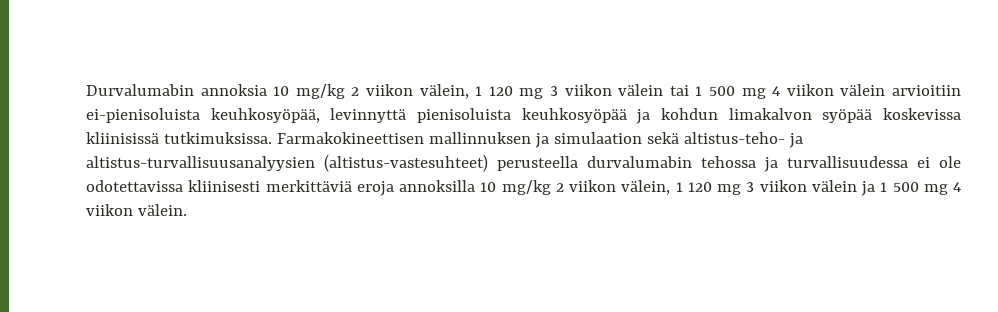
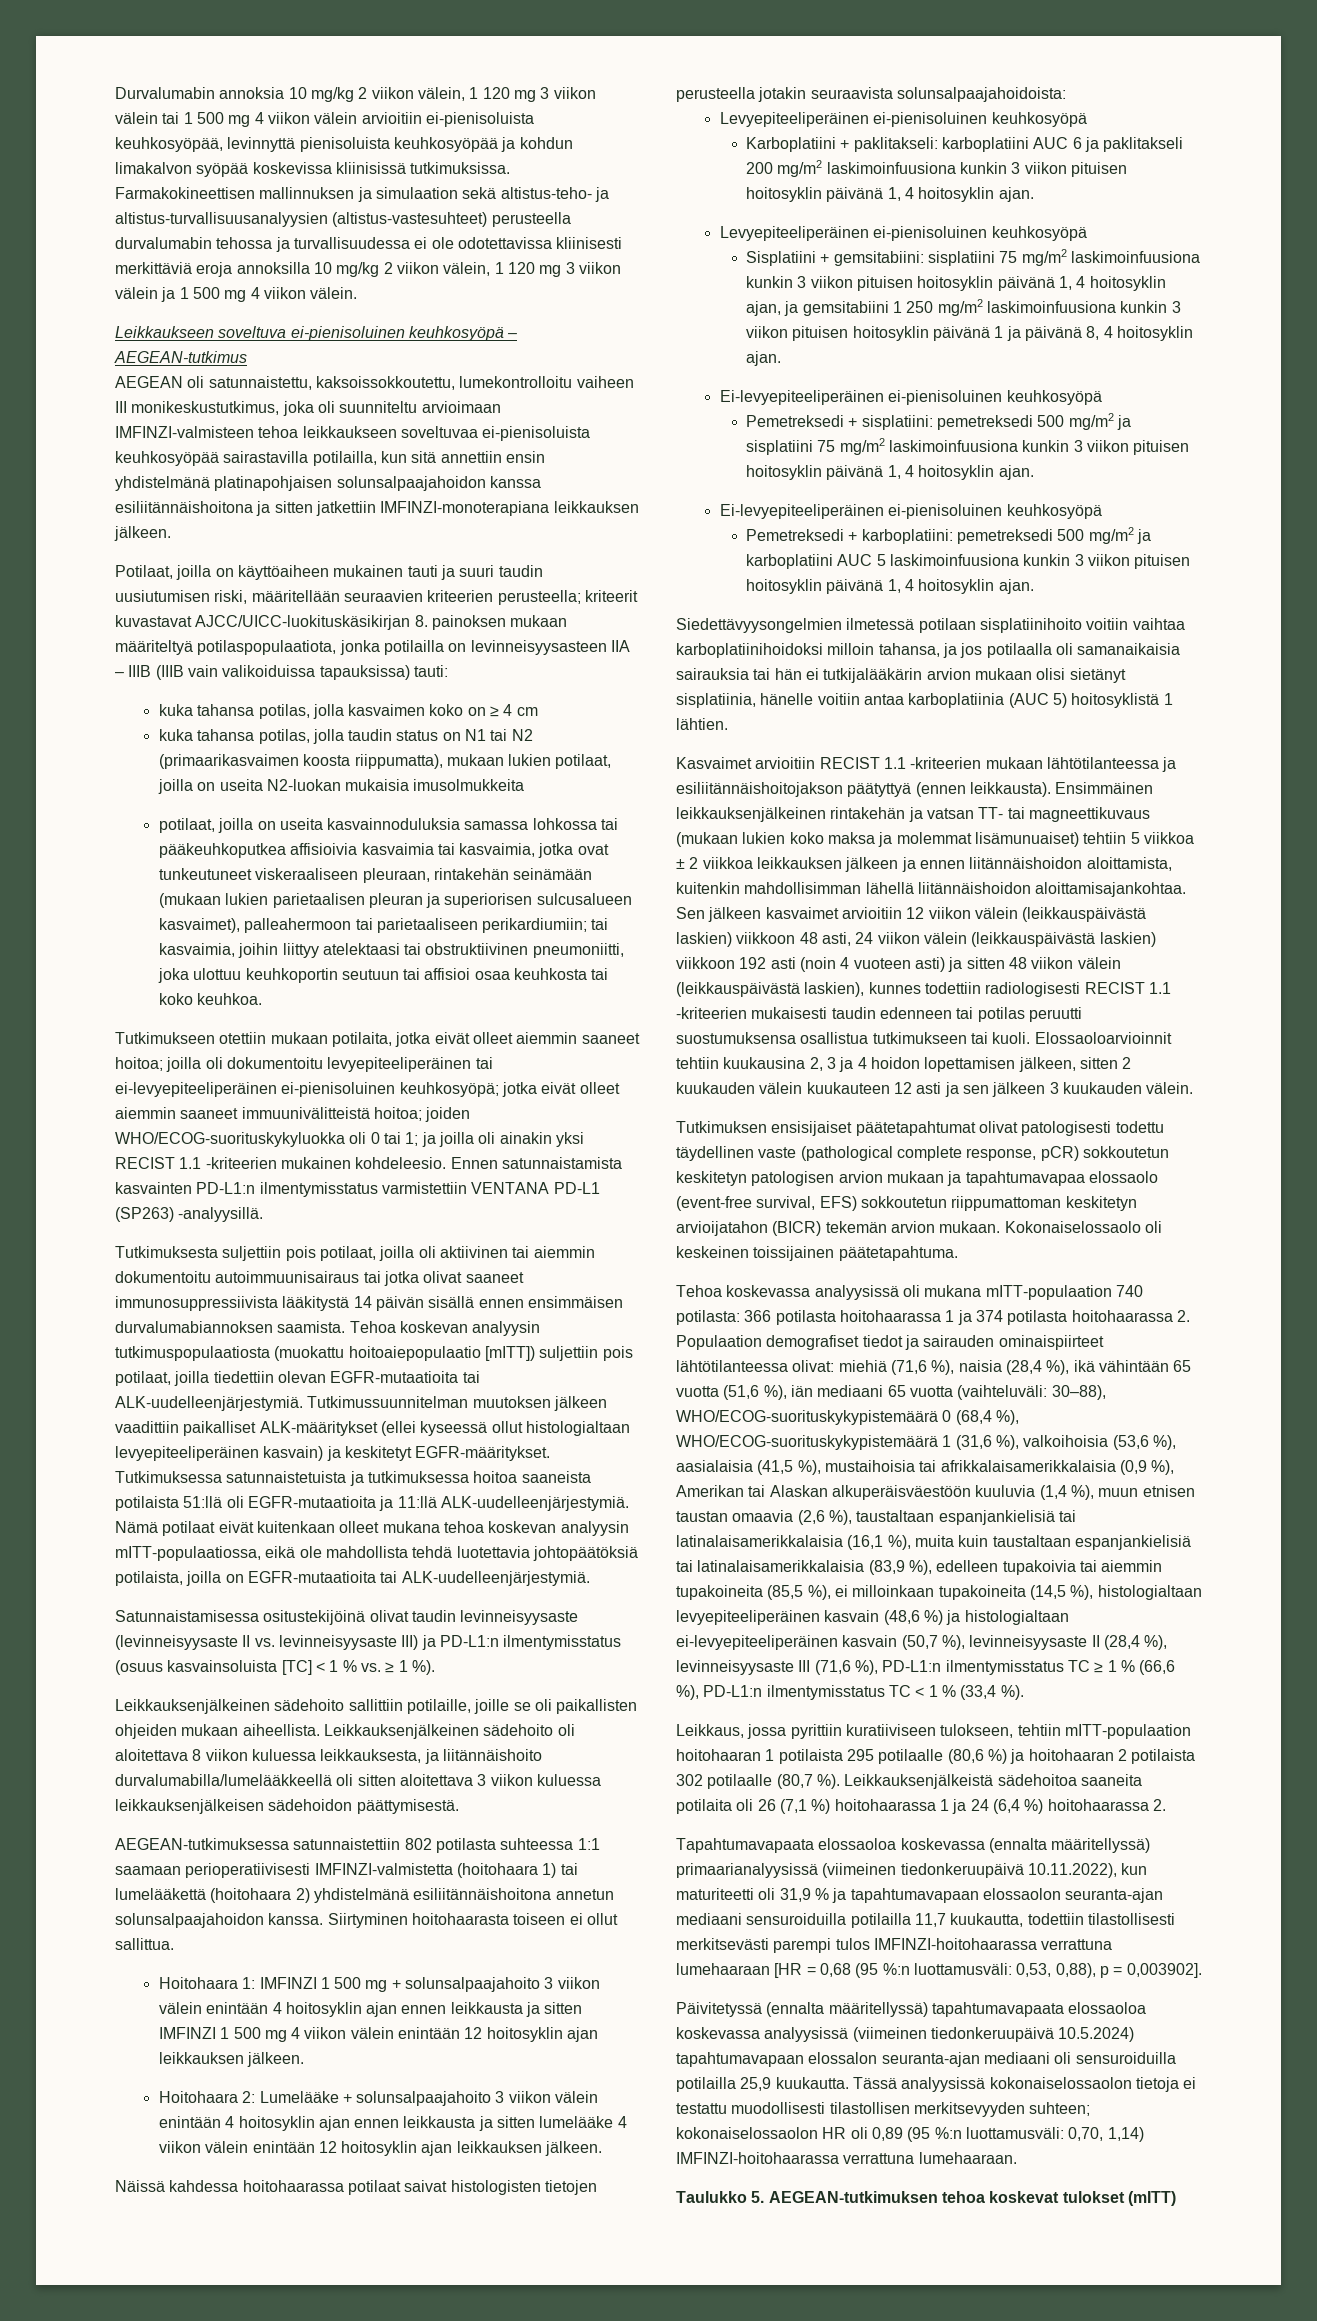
(187, 210) none -> [115,326,518,341] [114,351,247,363] [115,376,634,390] [115,401,501,416] [115,426,591,441] [115,451,545,466] [115,476,541,491] [115,501,639,516] [114,526,171,541] [115,565,543,580] [115,590,638,605] [115,615,568,630] [115,640,630,655] [115,665,448,680] [158,704,538,719] [158,729,533,744] [158,754,612,769] [157,779,525,794] [158,818,619,833] [158,843,609,858] [158,868,593,883] [158,893,632,908] [158,918,609,933] [158,943,624,958] [157,968,609,983] [158,993,263,1005] [115,1032,640,1047] [115,1057,493,1072] [115,1082,620,1097] [115,1107,471,1122] [115,1132,584,1147] [115,1157,622,1169] [115,1182,600,1197] [115,1207,264,1222] [115,1246,595,1261] [115,1271,524,1286] [115,1296,623,1311] [115,1321,541,1336] [115,1346,633,1361] [115,1371,480,1386] [115,1396,607,1411] [115,1421,630,1436] [115,1446,551,1461] [115,1471,591,1486] [115,1496,629,1511] [115,1521,629,1536] [115,1546,638,1561] [115,1571,590,1586] [115,1610,579,1625] [115,1635,622,1650] [115,1660,435,1675] [115,1699,638,1714] [115,1724,575,1739] [115,1749,542,1764] [115,1774,601,1786] [115,1799,459,1814] [115,1838,600,1853] [115,1863,578,1878] [115,1888,614,1903] [115,1913,618,1928] [115,1938,174,1950] [158,1977,600,1992] [158,2002,583,2017] [158,2027,599,2042] [158,2052,305,2067] [158,2091,599,2106] [158,2116,627,2131] [158,2141,603,2156] [115,2180,597,2195] [676,87,1066,102] [719,112,1087,127] [746,137,1184,152] [746,160,1128,177] [746,187,1034,202] [719,226,1087,241] [746,249,1201,266] [746,276,1166,291] [746,299,1181,316] [746,326,1194,341] [746,351,782,366] [719,390,1102,405] [746,413,1132,430] [746,438,1190,455] [746,465,1034,480] [719,504,1102,519] [746,527,1152,544] [746,554,1191,569] [746,579,1034,594] [676,618,1185,633] [676,643,1181,658] [676,668,1126,683] [676,693,1173,708] [676,718,728,730] [676,757,1177,772] [676,782,1154,797] [676,807,1150,822] [676,832,1194,847] [676,857,1172,872] [676,882,1187,897] [676,907,1147,922] [676,932,1156,947] [676,957,1121,972] [676,982,1171,997] [676,1007,1082,1022] [676,1032,1172,1044] [676,1057,1132,1072] [676,1082,1194,1097] [676,1121,1164,1136] [676,1146,1169,1161] [676,1171,1158,1186] [676,1196,1137,1211] [676,1221,1162,1236] [676,1246,958,1261] [676,1285,1143,1300] [676,1310,1190,1325] [676,1335,1104,1350] [676,1360,1192,1375] [676,1385,1106,1400] [676,1410,1019,1425] [676,1435,1176,1450] [676,1460,1175,1475] [676,1485,1195,1500] [676,1510,1076,1525] [676,1535,1191,1550] [676,1560,1163,1575] [676,1585,1202,1600] [676,1610,1069,1625] [676,1635,1168,1650] [676,1660,1176,1675] [676,1685,1024,1700] [676,1724,1191,1739] [676,1749,1196,1764] [676,1774,1142,1789] [676,1799,1166,1814] [676,1838,1151,1853] [676,1863,1148,1878] [676,1888,1164,1903] [676,1913,1175,1928] [676,1938,1113,1953] [676,1963,1202,1978] [676,2002,1147,2017] [676,2027,1135,2042] [676,2052,1176,2067] [676,2077,1197,2092] [676,2102,1091,2117] [676,2127,1144,2142] [676,2152,1017,2164] [676,2191,1176,2206] // Leikkaukseen soveltuva ei-pienisoluinen keuhkosyöpä – AEGEAN-tutkimus // AEGEAN oli satunnaistettu, kaksoissokkoutettu, lumekontrolloitu vaiheen III monikeskustutkimus, joka oli suunniteltu arvioimaan IMFINZI-valmisteen tehoa leikkaukseen soveltuvaa ei-pienisoluista keuhkosyöpää sairastavilla potilailla, kun sitä annettiin ensin yhdistelmänä platinapohjaisen solunsalpaajahoidon kanssa esiliitännäishoitona ja sitten jatkettiin IMFINZI-monoterapiana leikkauksen jälkeen. // Potilaat, joilla on käyttöaiheen mukainen tauti ja suuri taudin uusiutumisen riski, määritellään seuraavien kriteerien perusteella; kriteerit kuvastavat AJCC/UICC-luokituskäsikirjan 8. painoksen mukaan määriteltyä potilaspopulaatiota, jonka potilailla on levinneisyysasteen IIA – IIIB (IIIB vain valikoiduissa tapauksissa) tauti: // kuka tahansa potilas, jolla kasvaimen koko on ≥ 4 cm // kuka tahansa potilas, jolla taudin status on N1 tai N2 (primaarikasvaimen koosta riippumatta), mukaan lukien potilaat, joilla on useita N2-luokan mukaisia imusolmukkeita // potilaat, joilla on useita kasvainnoduluksia samassa lohkossa tai pääkeuhkoputkea affisioivia kasvaimia tai kasvaimia, jotka ovat tunkeutuneet viskeraaliseen pleuraan, rintakehän seinämään (mukaan lukien parietaalisen pleuran ja superiorisen sulcusalueen kasvaimet), palleahermoon tai parietaaliseen perikardiumiin; tai kasvaimia, joihin liittyy atelektaasi tai obstruktiivinen pneumoniitti, joka ulottuu keuhkoportin seutuun tai affisioi osaa keuhkosta tai koko keuhkoa. // Tutkimukseen otettiin mukaan potilaita, jotka eivät olleet aiemmin saaneet hoitoa; joilla oli dokumentoitu levyepiteeliperäinen tai ei-levyepiteeliperäinen ei-pienisoluinen keuhkosyöpä; jotka eivät olleet aiemmin saaneet immuunivälitteistä hoitoa; joiden WHO/ECOG-suorituskykyluokka oli 0 tai 1; ja joilla oli ainakin yksi RECIST 1.1 -kriteerien mukainen kohdeleesio. Ennen satunnaistamista kasvainten PD-L1:n ilmentymisstatus varmistettiin VENTANA PD-L1 (SP263) -analyysillä. // Tutkimuksesta suljettiin pois potilaat, joilla oli aktiivinen tai aiemmin dokumentoitu autoimmuunisairaus tai jotka olivat saaneet immunosuppressiivista lääkitystä 14 päivän sisällä ennen ensimmäisen durvalumabiannoksen saamista. Tehoa koskevan analyysin tutkimuspopulaatiosta (muokattu hoitoaiepopulaatio [mITT]) suljettiin pois potilaat, joilla tiedettiin olevan EGFR-mutaatioita tai ALK-uudelleenjärjestymiä. Tutkimussuunnitelman muutoksen jälkeen vaadittiin paikalliset ALK-määritykset (ellei kyseessä ollut histologialtaan levyepiteeliperäinen kasvain) ja keskitetyt EGFR-määritykset. Tutkimuksessa satunnaistetuista ja tutkimuksessa hoitoa saaneista potilaista 51:llä oli EGFR-mutaatioita ja 11:llä ALK-uudelleenjärjestymiä. Nämä potilaat eivät kuitenkaan olleet mukana tehoa koskevan analyysin mITT-populaatiossa, eikä ole mahdollista tehdä luotettavia johtopäätöksiä potilaista, joilla on EGFR-mutaatioita tai ALK-uudelleenjärjestymiä. // Satunnaistamisessa ositustekijöinä olivat taudin levinneisyysaste (levinneisyysaste II vs. levinneisyysaste III) ja PD-L1:n ilmentymisstatus (osuus kasvainsoluista [TC] < 1 % vs. ≥ 1 %). // Leikkauksenjälkeinen sädehoito sallittiin potilaille, joille se oli paikallisten ohjeiden mukaan aiheellista. Leikkauksenjälkeinen sädehoito oli aloitettava 8 viikon kuluessa leikkauksesta, ja liitännäishoito durvalumabilla/lumelääkkeellä oli sitten aloitettava 3 viikon kuluessa leikkauksenjälkeisen sädehoidon päättymisestä. // AEGEAN-tutkimuksessa satunnaistettiin 802 potilasta suhteessa 1:1 saamaan perioperatiivisesti IMFINZI-valmistetta (hoitohaara 1) tai lumelääkettä (hoitohaara 2) yhdistelmänä esiliitännäishoitona annetun solunsalpaajahoidon kanssa. Siirtyminen hoitohaarasta toiseen ei ollut sallittua. // Hoitohaara 1: IMFINZI 1 500 mg + solunsalpaajahoito 3 viikon välein enintään 4 hoitosyklin ajan ennen leikkausta ja sitten IMFINZI 1 500 mg 4 viikon välein enintään 12 hoitosyklin ajan leikkauksen jälkeen. // Hoitohaara 2: Lumelääke + solunsalpaajahoito 3 viikon välein enintään 4 hoitosyklin ajan ennen leikkausta ja sitten lumelääke 4 viikon välein enintään 12 hoitosyklin ajan leikkauksen jälkeen. // Näissä kahdessa hoitohaarassa potilaat saivat histologisten tietojen perusteella jotakin seuraavista solunsalpaajahoidoista: // Levyepiteeliperäinen ei-pienisoluinen keuhkosyöpä // Karboplatiini + paklitakseli: karboplatiini AUC 6 ja paklitakseli 200 mg/m2 laskimoinfuusiona kunkin 3 viikon pituisen hoitosyklin päivänä 1, 4 hoitosyklin ajan. // Levyepiteeliperäinen ei-pienisoluinen keuhkosyöpä // Sisplatiini + gemsitabiini: sisplatiini 75 mg/m2 laskimoinfuusiona kunkin 3 viikon pituisen hoitosyklin päivänä 1, 4 hoitosyklin ajan, ja gemsitabiini 1 250 mg/m2 laskimoinfuusiona kunkin 3 viikon pituisen hoitosyklin päivänä 1 ja päivänä 8, 4 hoitosyklin ajan. // Ei-levyepiteeliperäinen ei-pienisoluinen keuhkosyöpä // Pemetreksedi + sisplatiini: pemetreksedi 500 mg/m2 ja sisplatiini 75 mg/m2 laskimoinfuusiona kunkin 3 viikon pituisen hoitosyklin päivänä 1, 4 hoitosyklin ajan. // Ei-levyepiteeliperäinen ei-pienisoluinen keuhkosyöpä // Pemetreksedi + karboplatiini: pemetreksedi 500 mg/m2 ja karboplatiini AUC 5 laskimoinfuusiona kunkin 3 viikon pituisen hoitosyklin päivänä 1, 4 hoitosyklin ajan. // Siedettävyysongelmien ilmetessä potilaan sisplatiinihoito voitiin vaihtaa karboplatiinihoidoksi milloin tahansa, ja jos potilaalla oli samanaikaisia sairauksia tai hän ei tutkijalääkärin arvion mukaan olisi sietänyt sisplatiinia, hänelle voitiin antaa karboplatiinia (AUC 5) hoitosyklistä 1 lähtien. // Kasvaimet arvioitiin RECIST 1.1 -kriteerien mukaan lähtötilanteessa ja esiliitännäishoitojakson päätyttyä (ennen leikkausta). Ensimmäinen leikkauksenjälkeinen rintakehän ja vatsan TT- tai magneettikuvaus (mukaan lukien koko maksa ja molemmat lisämunuaiset) tehtiin 5 viikkoa ± 2 viikkoa leikkauksen jälkeen ja ennen liitännäishoidon aloittamista, kuitenkin mahdollisimman lähellä liitännäishoidon aloittamisajankohtaa. Sen jälkeen kasvaimet arvioitiin 12 viikon välein (leikkauspäivästä laskien) viikkoon 48 asti, 24 viikon välein (leikkauspäivästä laskien) viikkoon 192 asti (noin 4 vuoteen asti) ja sitten 48 viikon välein (leikkauspäivästä laskien), kunnes todettiin radiologisesti RECIST 1.1 -kriteerien mukaisesti taudin edenneen tai potilas peruutti suostumuksensa osallistua tutkimukseen tai kuoli. Elossaoloarvioinnit tehtiin kuukausina 2, 3 ja 4 hoidon lopettamisen jälkeen, sitten 2 kuukauden välein kuukauteen 12 asti ja sen jälkeen 3 kuukauden välein. // Tutkimuksen ensisijaiset päätetapahtumat olivat patologisesti todettu täydellinen vaste (pathological complete response, pCR) sokkoutetun keskitetyn patologisen arvion mukaan ja tapahtumavapaa elossaolo (event-free survival, EFS) sokkoutetun riippumattoman keskitetyn arvioijatahon (BICR) tekemän arvion mukaan. Kokonaiselossaolo oli keskeinen toissijainen päätetapahtuma. // Tehoa koskevassa analyysissä oli mukana mITT-populaation 740 potilasta: 366 potilasta hoitohaarassa 1 ja 374 potilasta hoitohaarassa 2. Populaation demografiset tiedot ja sairauden ominaispiirteet lähtötilanteessa olivat: miehiä (71,6 %), naisia (28,4 %), ikä vähintään 65 vuotta (51,6 %), iän mediaani 65 vuotta (vaihteluväli: 30–88), WHO/ECOG-suorituskykypistemäärä 0 (68,4 %), WHO/ECOG-suorituskykypistemäärä 1 (31,6 %), valkoihoisia (53,6 %), aasialaisia (41,5 %), mustaihoisia tai afrikkalaisamerikkalaisia (0,9 %), Amerikan tai Alaskan alkuperäisväestöön kuuluvia (1,4 %), muun etnisen taustan omaavia (2,6 %), taustaltaan espanjankielisiä tai latinalaisamerikkalaisia (16,1 %), muita kuin taustaltaan espanjankielisiä tai latinalaisamerikkalaisia (83,9 %), edelleen tupakoivia tai aiemmin tupakoineita (85,5 %), ei milloinkaan tupakoineita (14,5 %), histologialtaan levyepiteeliperäinen kasvain (48,6 %) ja histologialtaan ei-levyepiteeliperäinen kasvain (50,7 %), levinneisyysaste II (28,4 %), levinneisyysaste III (71,6 %), PD-L1:n ilmentymisstatus TC ≥ 1 % (66,6 %), PD-L1:n ilmentymisstatus TC < 1 % (33,4 %). // Leikkaus, jossa pyrittiin kuratiiviseen tulokseen, tehtiin mITT-populaation hoitohaaran 1 potilaista 295 potilaalle (80,6 %) ja hoitohaaran 2 potilaista 302 potilaalle (80,7 %). Leikkauksenjälkeistä sädehoitoa saaneita potilaita oli 26 (7,1 %) hoitohaarassa 1 ja 24 (6,4 %) hoitohaarassa 2. // Tapahtumavapaata elossaoloa koskevassa (ennalta määritellyssä) primaarianalyysissä (viimeinen tiedonkeruupäivä 10.11.2022), kun maturiteetti oli 31,9 % ja tapahtumavapaan elossaolon seuranta-ajan mediaani sensuroiduilla potilailla 11,7 kuukautta, todettiin tilastollisesti merkitsevästi parempi tulos IMFINZI-hoitohaarassa verrattuna lumehaaraan [HR = 0,68 (95 %:n luottamusväli: 0,53, 0,88), p = 0,003902]. // Päivitetyssä (ennalta määritellyssä) tapahtumavapaata elossaoloa koskevassa analyysissä (viimeinen tiedonkeruupäivä 10.5.2024) tapahtumavapaan elossalon seuranta-ajan mediaani oli sensuroiduilla potilailla 25,9 kuukautta. Tässä analyysissä kokonaiselossaolon tietoja ei testattu muodollisesti tilastollisen merkitsevyyden suhteen; kokonaiselossaolon HR oli 0,89 (95 %:n luottamusväli: 0,70, 1,14) IMFINZI-hoitohaarassa verrattuna lumehaaraan. // Taulukko 5. AEGEAN-tutkimuksen tehoa koskevat tulokset (mITT)

